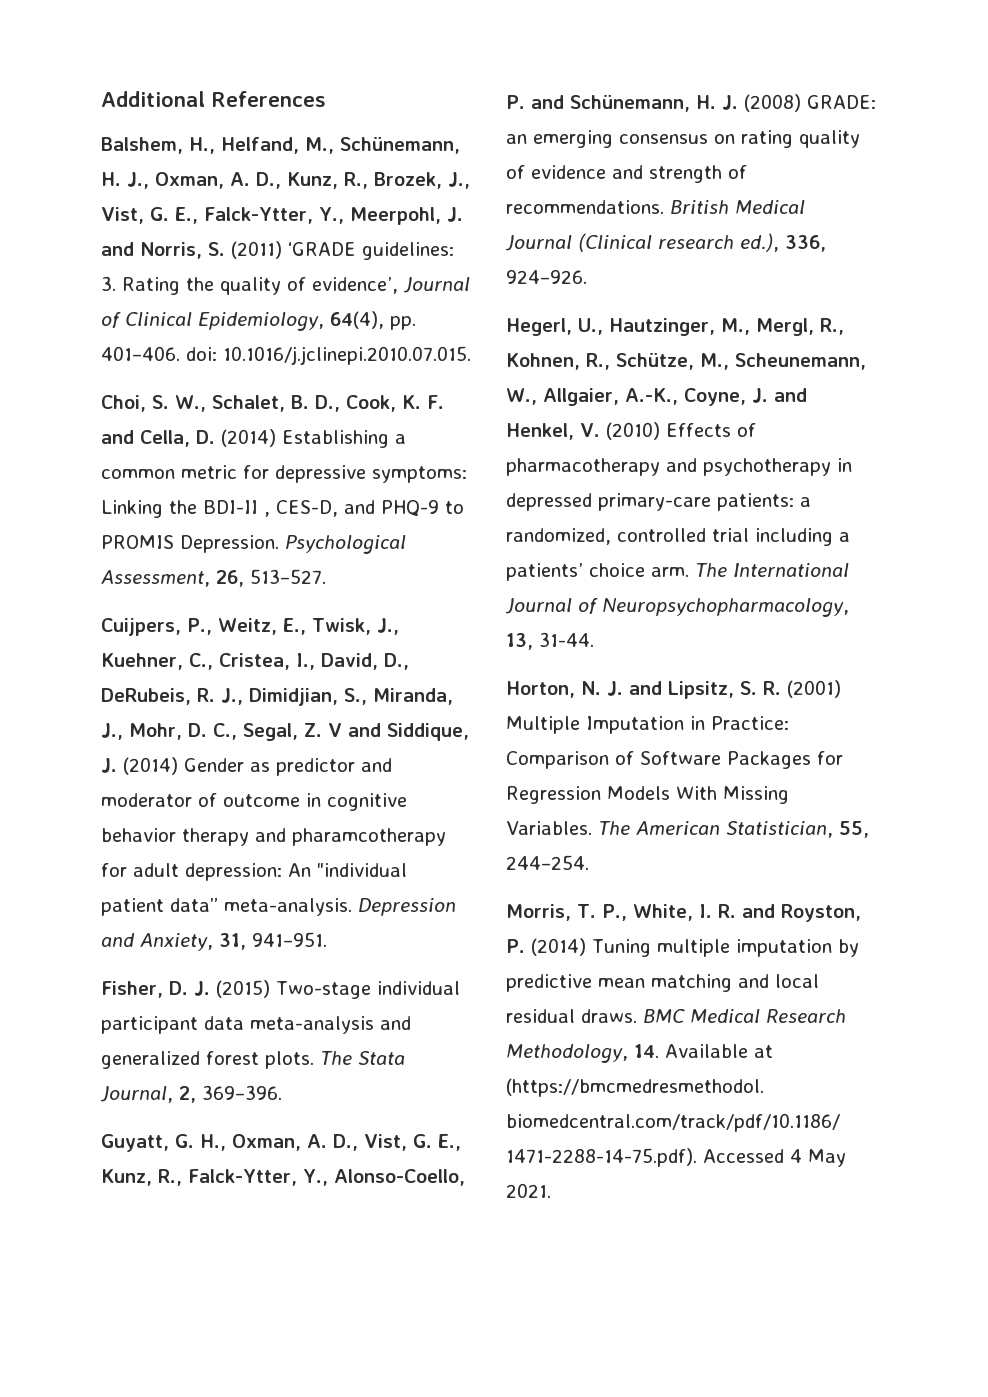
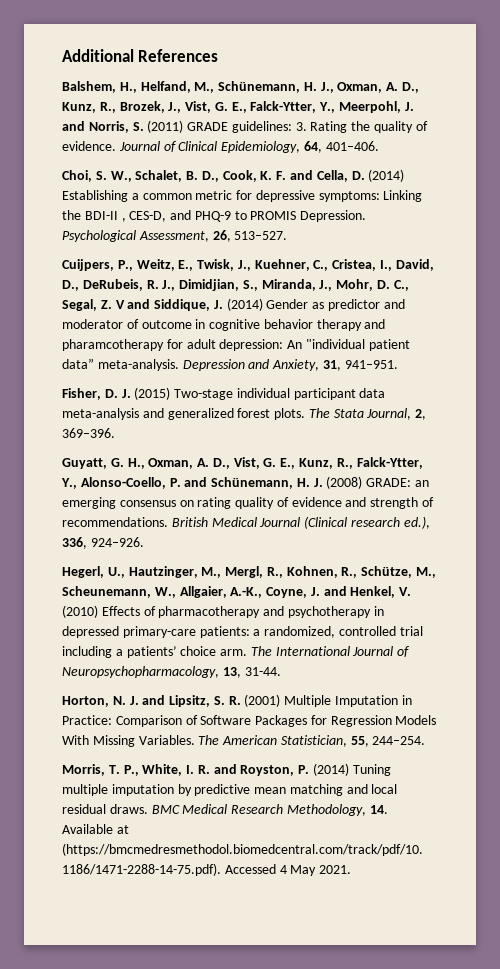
[288,242,356,256] ‘GRADE -> [187,122,229,131] GRADE
[312,277,398,294] evidence’, -> [62,141,116,151] evidence.
[330,311,416,330] 64(4), pp. -> [303,141,322,153] 64,
[186,346,471,365] doi: 10.1016/j.jclinepi.2010.07.015. -> (379, 146) none

